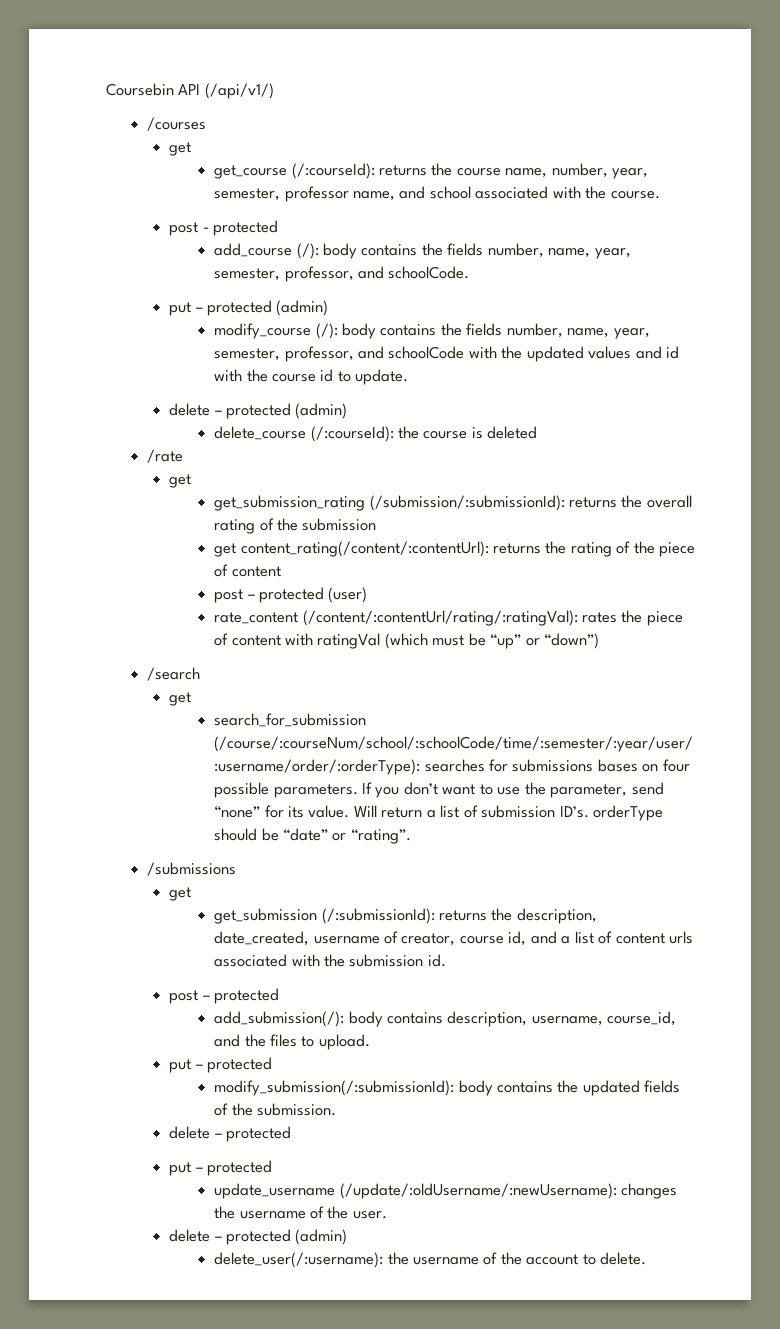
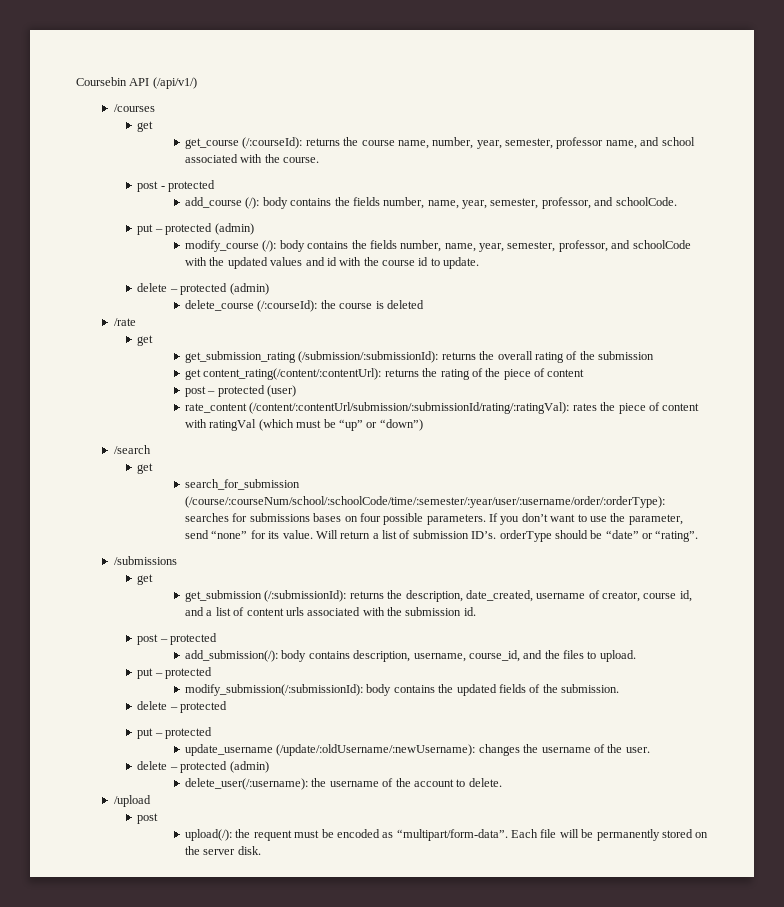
[302,610,578,626] (/content/:contentUrl/rating/:ratingVal): -> [249,402,570,414] (/content/:contentUrl/submission/:submissionId/rating/:ratingVal):
(647, 1258) none -> [113,795,151,807] [137,813,159,824] [185,829,709,841] [185,846,261,855] // /upload // post // upload(/): the requent must be encoded as “multipart/form-data”. Each file will be permanently stored on the server disk.

